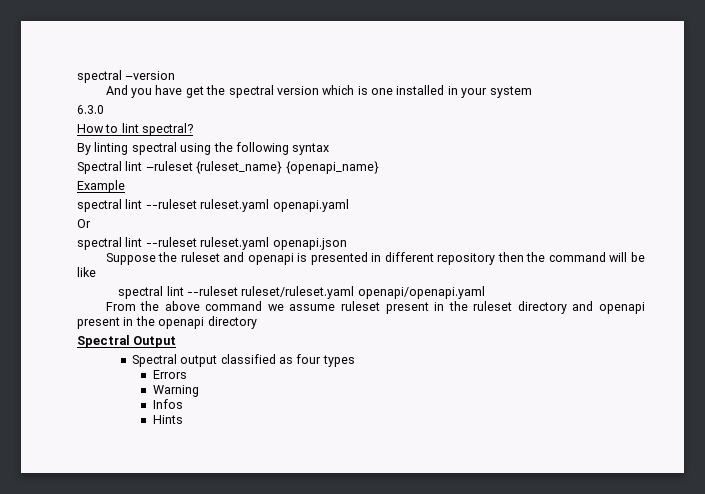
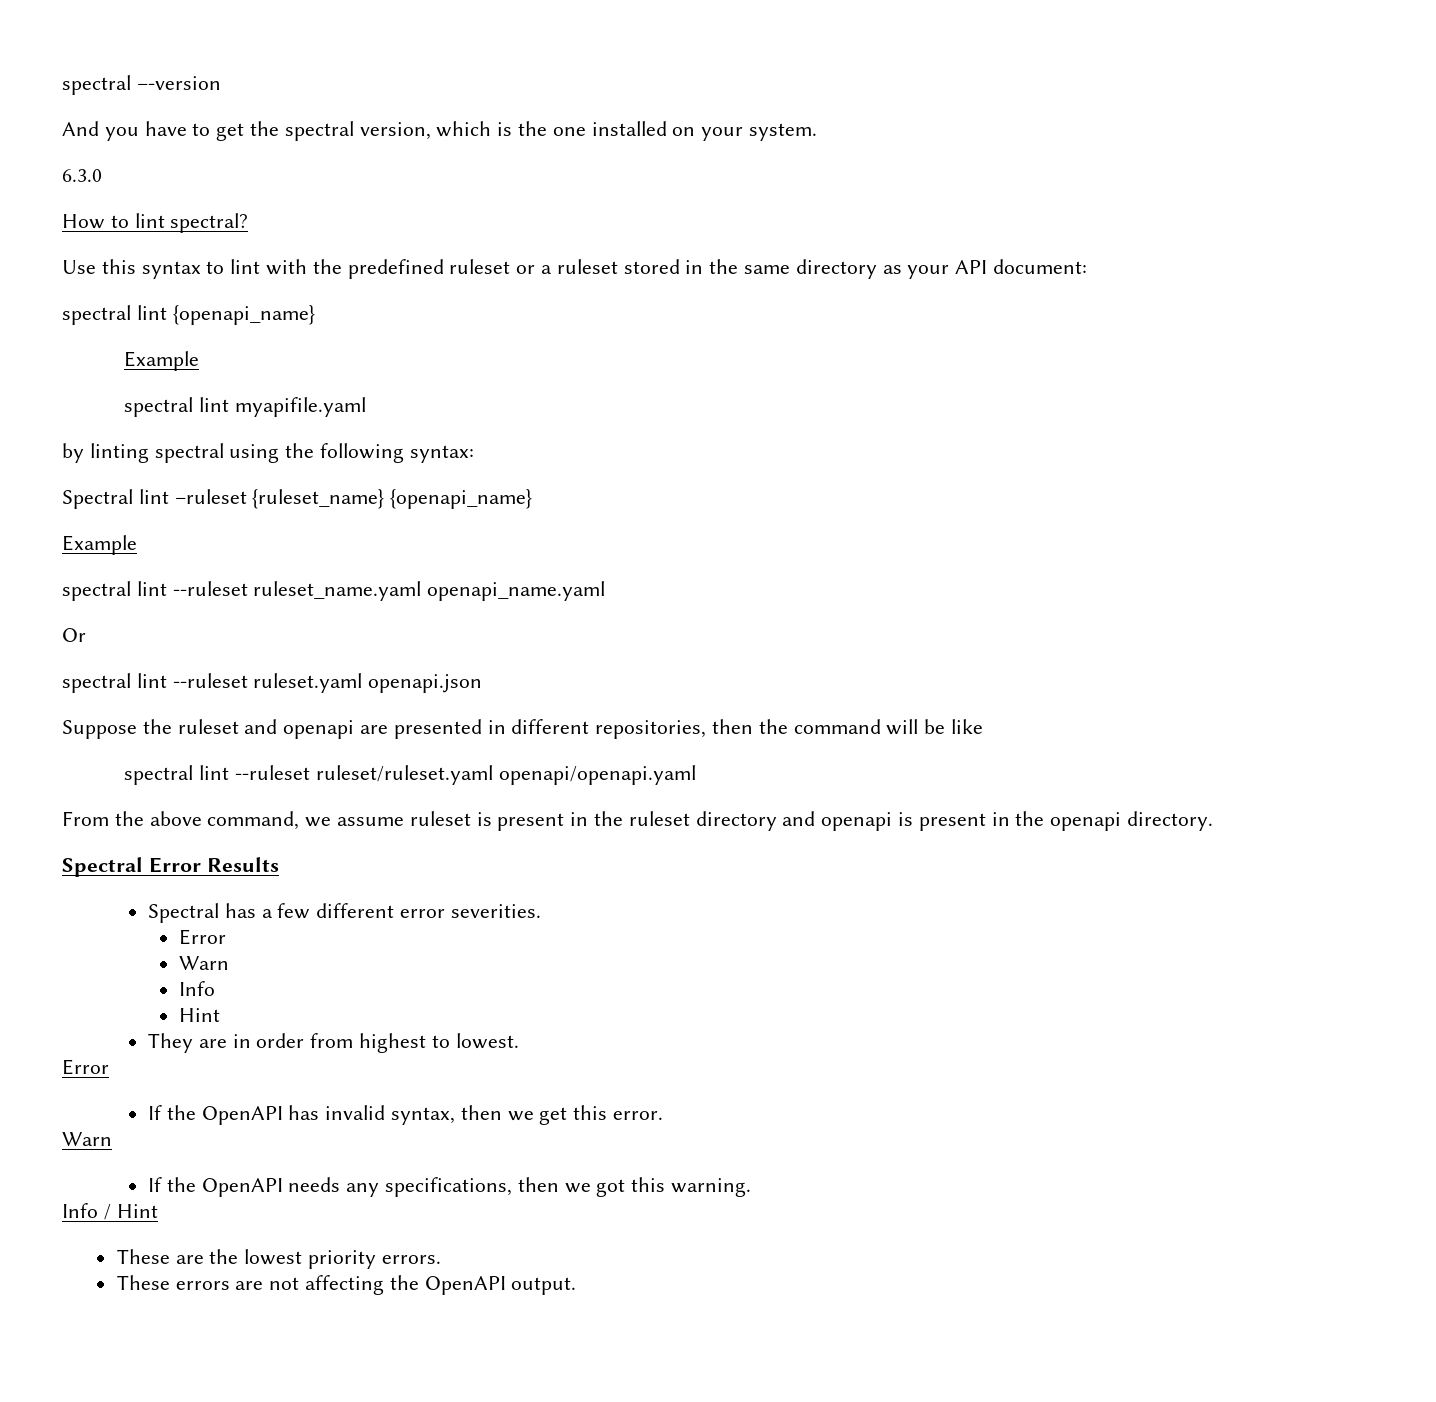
[77,70,176,83] spectral –version -> [62,75,221,95] spectral –-version
(183, 90) none -> [192,123,211,136] to
[276,86,319,95] version -> [359,122,431,140] version,
(368, 90) none -> [518,121,548,136] the
[447,86,532,98] in your system -> [672,123,818,141] on your system.
[77,143,91,155] By -> [62,259,1088,279] [62,305,315,325] [124,351,200,371] [124,397,366,417] [62,443,84,463] Use this syntax to lint with the predefined ruleset or a ruleset stored in the same directory as your API document: // spectral lint {openapi_name} // Example // spectral lint myapifile.yaml // by
[292,143,330,155] syntax -> [409,445,474,463] syntax:
[200,199,349,212] ruleset.yaml openapi.yaml -> [253,581,606,601] ruleset_name.yaml openapi_name.yaml
[297,253,308,262] is -> [360,725,389,734] are
[437,253,496,265] repository -> [595,720,707,739] repositories,
[205,301,263,311] command -> [207,811,300,830] command,
(381, 306) none -> [476,812,492,826] is
(645, 308) none -> [898,812,914,826] is
[207,316,257,329] [77,335,177,348] [131,354,355,367] [152,370,187,379] [152,385,199,397] [152,399,183,409] [152,415,183,424] directory // Spectral Output // Spectral output classified as four types // Errors // Warning // Infos // Hints -> [1127,811,1214,831] [62,857,279,877] [147,903,541,923] [179,929,227,945] [179,956,230,970] [179,981,216,996] [179,1008,221,1022] [147,1033,519,1053] [62,1059,109,1075] [147,1105,663,1125] [62,1132,112,1146] [147,1177,751,1197] [62,1203,158,1220] [116,1249,441,1269] [116,1275,577,1295] directory. // Spectral Error Results // Spectral has a few different error severities. // Error // Warn // Info // Hint // They are in order from highest to lowest. // Error // If the OpenAPI has invalid syntax, then we get this error. // Warn // If the OpenAPI needs any specifications, then we got this warning. // Info / Hint // These are the lowest priority errors. // These errors are not affecting the OpenAPI output.

